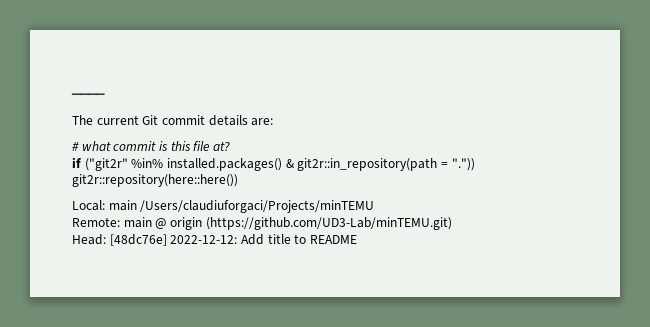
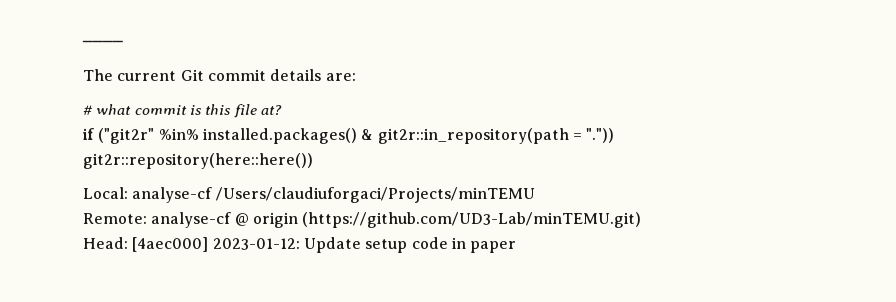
[108,200,137,211] main -> [132,187,213,203] analyse-cf
[123,217,152,228] main -> [151,212,232,228] analyse-cf
[109,234,357,246] [48dc76e] 2022-12-12: Add title to README -> [132,237,517,253] [4aec000] 2023-01-12: Update setup code in paper

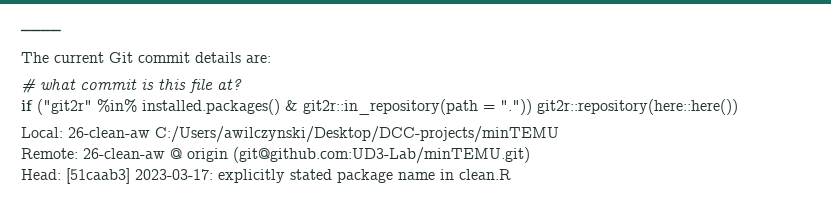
[132,187,535,203] analyse-cf /Users/claudiuforgaci/Projects/minTEMU -> [68,126,559,143] 26-clean-aw C:/Users/awilczynski/Desktop/DCC-projects/minTEMU
[151,212,232,228] analyse-cf -> [83,148,165,159] 26-clean-aw
[302,212,642,228] (https://github.com/UD3-Lab/minTEMU.git) -> [233,147,530,164] (git@github.com:UD3-Lab/minTEMU.git)
[132,237,517,253] [4aec000] 2023-01-12: Update setup code in paper -> [66,168,511,184] [51caab3] 2023-03-17: explicitly stated package name in clean.R

